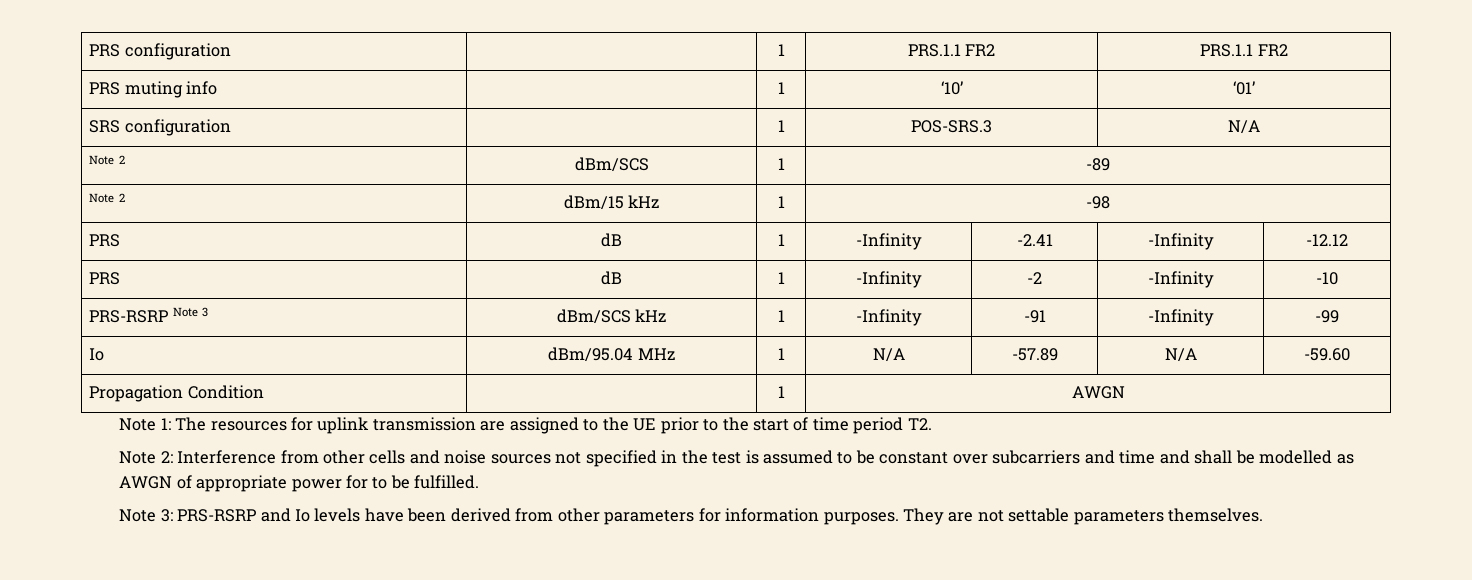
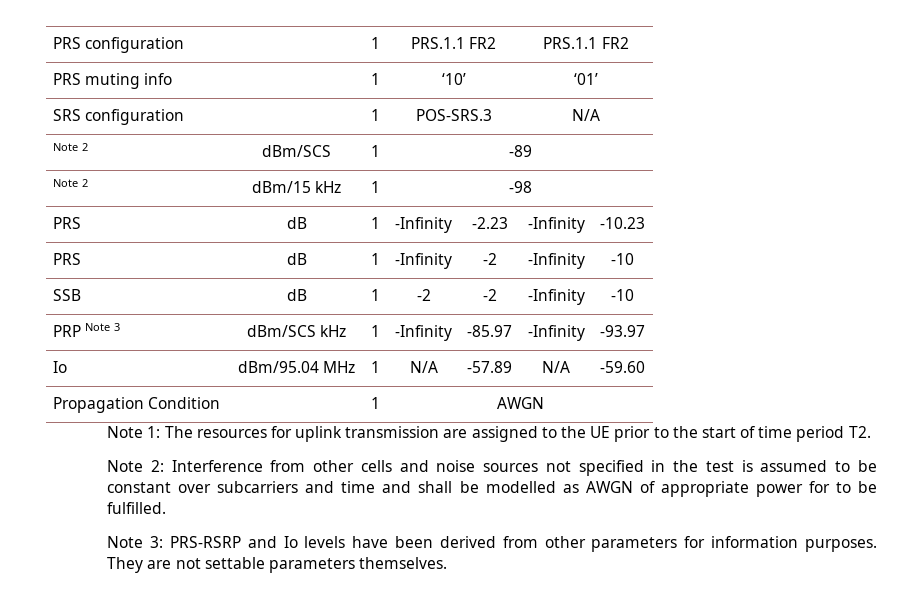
[1016,234,1053,246] [1147,233,1214,250] [1306,234,1348,246] -2.41 | -Infinity | -12.12 -> [471,217,508,229] [527,217,585,233] [600,217,645,229] -2.23 | -Infinity | -10.23
[89,310,169,323] PRS-RSRP -> [53,289,82,301] [286,289,307,301] [371,289,380,301] [416,289,431,301] [482,289,497,301] [527,289,585,305] [611,289,634,301] [53,325,82,337] SSB | dB | 1 | -2 | -2 | -Infinity | -10 // PRP
[1023,310,1046,323] [1147,309,1214,326] [1315,310,1339,323] -91 | -Infinity | -99 -> [467,325,512,337] [527,325,585,341] [600,325,645,337] -85.97 | -Infinity | -93.97

